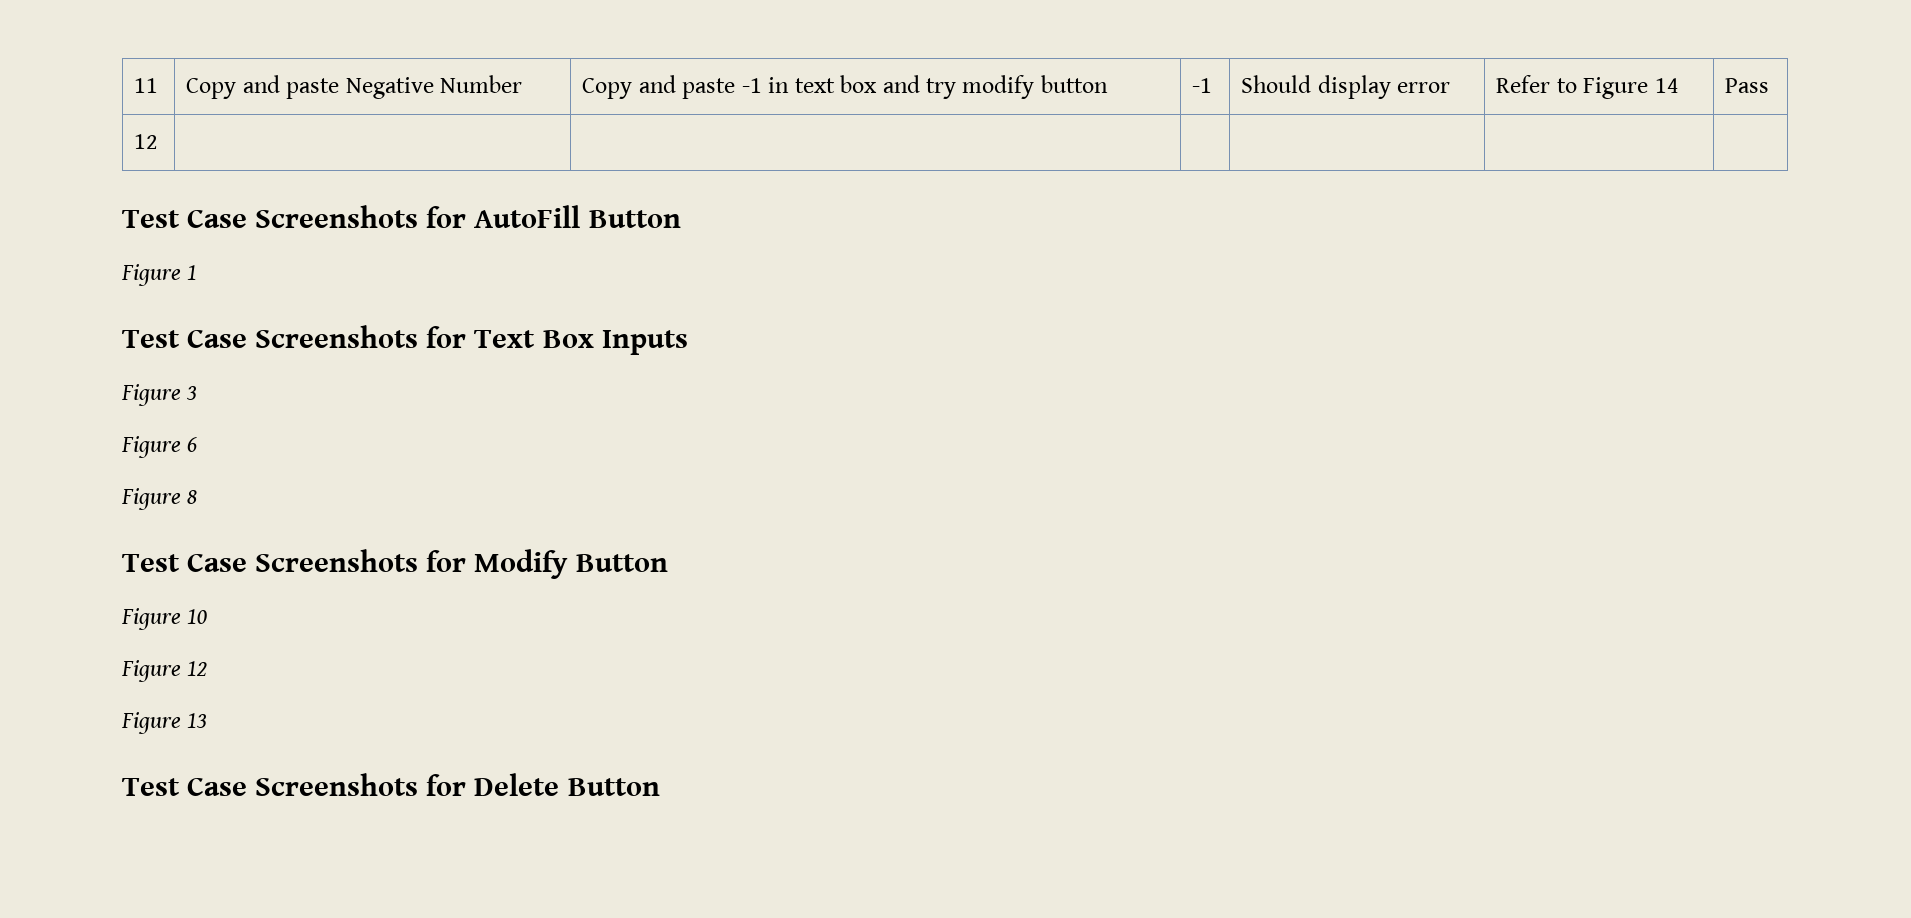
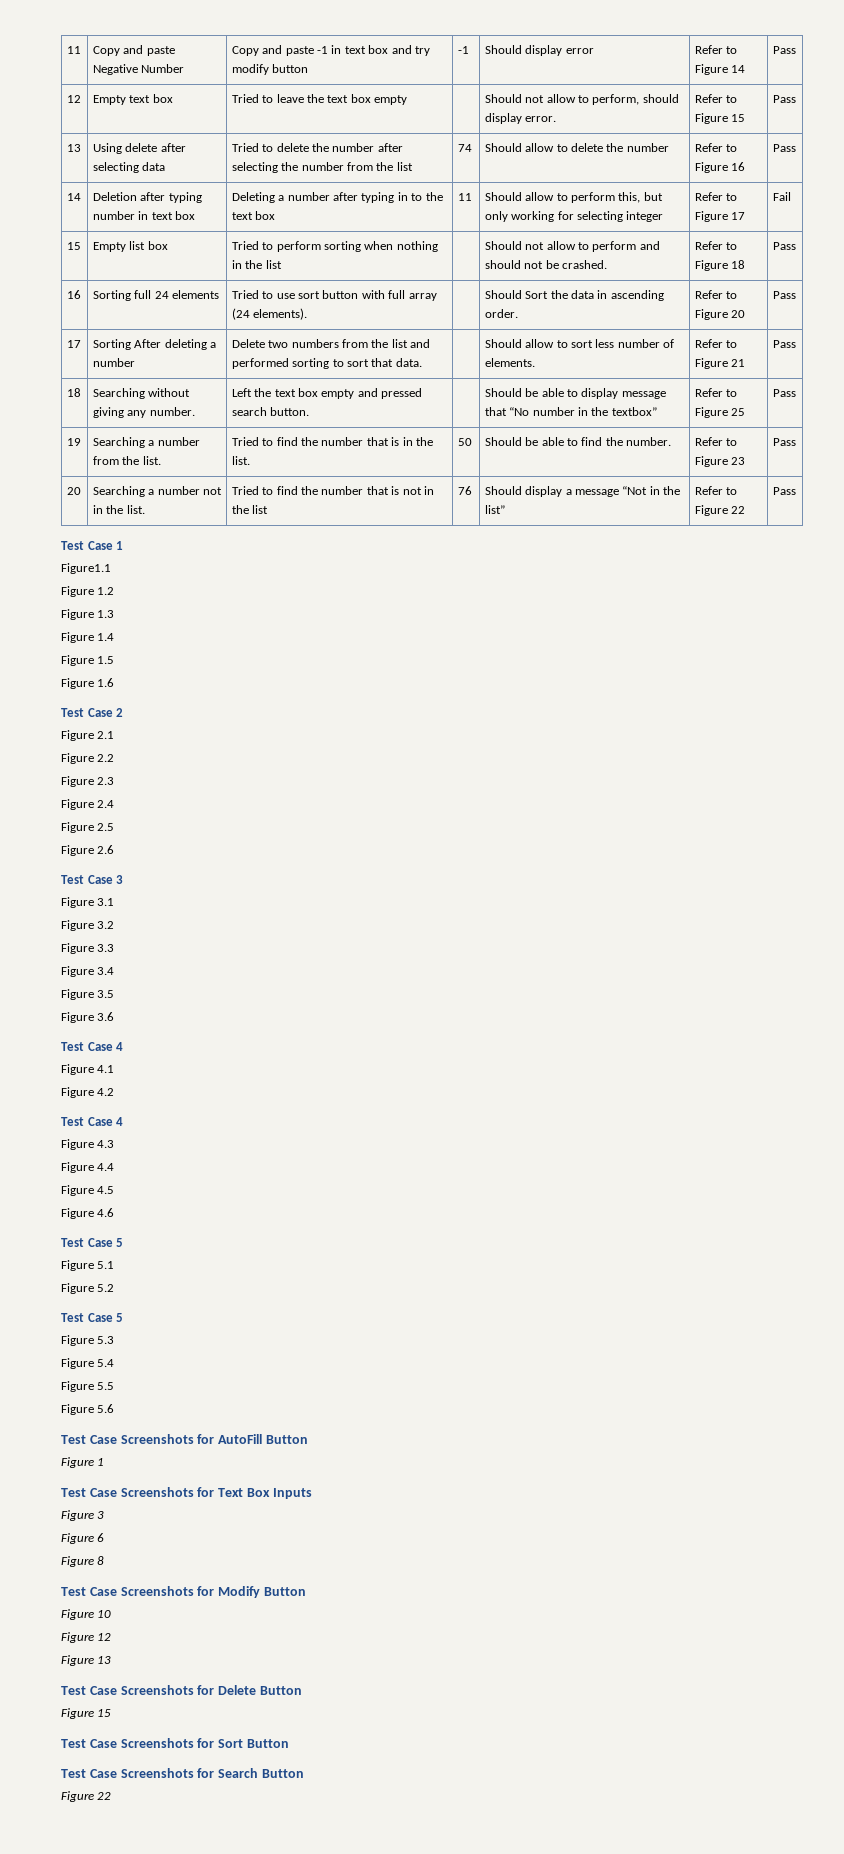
(159, 141) | | | | | -> [92,94,173,105] [231,94,408,105] [484,94,679,105] [484,113,557,124] [694,94,738,103] [694,113,746,124] [772,95,796,103] [66,144,81,152] [92,143,186,154] [92,162,166,173] [231,143,403,152] [231,162,413,173] [457,144,472,152] [484,143,669,152] [694,143,738,152] [694,162,746,173] [772,144,796,152] [66,193,81,201] [92,192,202,203] [92,211,196,220] [231,192,443,203] [231,211,276,220] [457,193,472,201] [484,192,663,203] [484,211,664,222] [694,192,738,201] [694,211,746,222] [772,192,791,201] [66,242,81,250] [92,241,168,252] [231,241,438,252] [231,260,282,269] [484,241,660,252] [484,260,608,269] [694,241,738,250] [694,260,746,271] [772,242,796,250] [66,290,81,299] [92,290,220,301] [231,290,437,301] [231,308,308,320] [484,290,664,301] [484,309,518,318] [694,290,738,299] [694,309,746,320] [772,291,796,299] [66,340,81,348] [92,339,217,350] [92,358,135,367] [231,339,431,348] [231,358,422,369] [484,339,675,348] [484,358,535,367] [694,339,738,348] [694,358,746,369] [772,340,796,348] [66,388,81,397] [92,388,191,399] [92,407,195,418] [231,388,423,399] [231,407,310,416] [484,388,666,399] [484,407,657,416] [694,388,738,397] [694,407,746,418] [772,389,796,397] [66,438,81,446] [92,437,200,448] [92,456,161,465] [231,437,433,446] [231,456,250,465] [457,438,472,446] [484,437,672,446] [694,437,738,446] [694,456,746,467] [772,438,796,446] [66,487,81,495] [92,486,223,497] [92,505,145,514] [231,486,434,495] [231,505,269,514] [457,486,472,495] [484,486,681,497] [484,505,505,514] [694,486,738,495] [694,505,746,516] [772,487,796,495] [61,541,124,550] [61,563,111,574] [61,586,115,597] [61,609,115,620] [61,632,115,643] [61,655,115,666] [61,678,115,689] [61,708,124,717] [61,730,115,741] [61,753,115,764] [61,776,115,787] [61,799,115,810] [61,822,115,833] [61,845,115,856] [61,875,124,884] [61,897,115,908] [61,920,115,931] [61,943,115,954] [61,966,115,977] [61,989,115,1000] [61,1012,115,1023] [61,1042,124,1051] [61,1064,115,1075] [61,1087,115,1098] [61,1117,124,1126] [61,1139,115,1150] [61,1162,115,1173] [61,1185,115,1196] [61,1208,115,1219] [61,1238,124,1247] [61,1260,115,1271] [61,1283,115,1294] [61,1313,124,1322] [61,1335,115,1346] [61,1358,115,1369] [61,1381,115,1392] [61,1404,115,1415] Empty text box | Tried to leave the text box empty | | Should not allow to perform, should display error. | Refer to Figure 15 | Pass // 13 | Using delete after selecting data | Tried to delete the number after selecting the number from the list | 74 | Should allow to delete the number | Refer to Figure 16 | Pass // 14 | Deletion after typing number in text box | Deleting a number after typing in to the text box | 11 | Should allow to perform this, but only working for selecting integer | Refer to Figure 17 | Fail // 15 | Empty list box | Tried to perform sorting when nothing in the list | | Should not allow to perform and should not be crashed. | Refer to Figure 18 | Pass // 16 | Sorting full 24 elements | Tried to use sort button with full array (24 elements). | | Should Sort the data in ascending order. | Refer to Figure 20 | Pass // 17 | Sorting After deleting a number | Delete two numbers from the list and performed sorting to sort that data. | | Should allow to sort less number of elements. | Refer to Figure 21 | Pass // 18 | Searching without giving any number. | Left the text box empty and pressed search button. | | Should be able to display message that “No number in the textbox” | Refer to Figure 25 | Pass // 19 | Searching a number from the list. | Tried to find the number that is in the list. | 50 | Should be able to find the number. | Refer to Figure 23 | Pass // 20 | Searching a number not in the list. | Tried to find the number that is not in the list | 76 | Should display a message “Not in the list” | Refer to Figure 22 | Pass // Test Case 1 // Figure1.1 // Figure 1.2 // Figure 1.3 // Figure 1.4 // Figure 1.5 // Figure 1.6 // Test Case 2 // Figure 2.1 // Figure 2.2 // Figure 2.3 // Figure 2.4 // Figure 2.5 // Figure 2.6 // Test Case 3 // Figure 3.1 // Figure 3.2 // Figure 3.3 // Figure 3.4 // Figure 3.5 // Figure 3.6 // Test Case 4 // Figure 4.1 // Figure 4.2 // Test Case 4 // Figure 4.3 // Figure 4.4 // Figure 4.5 // Figure 4.6 // Test Case 5 // Figure 5.1 // Figure 5.2 // Test Case 5 // Figure 5.3 // Figure 5.4 // Figure 5.5 // Figure 5.6
(660, 787) none -> [61,1708,112,1719] [61,1738,289,1748] [61,1768,304,1778] [61,1791,112,1802] // Figure 15 // Test Case Screenshots for Sort Button // Test Case Screenshots for Search Button // Figure 22

